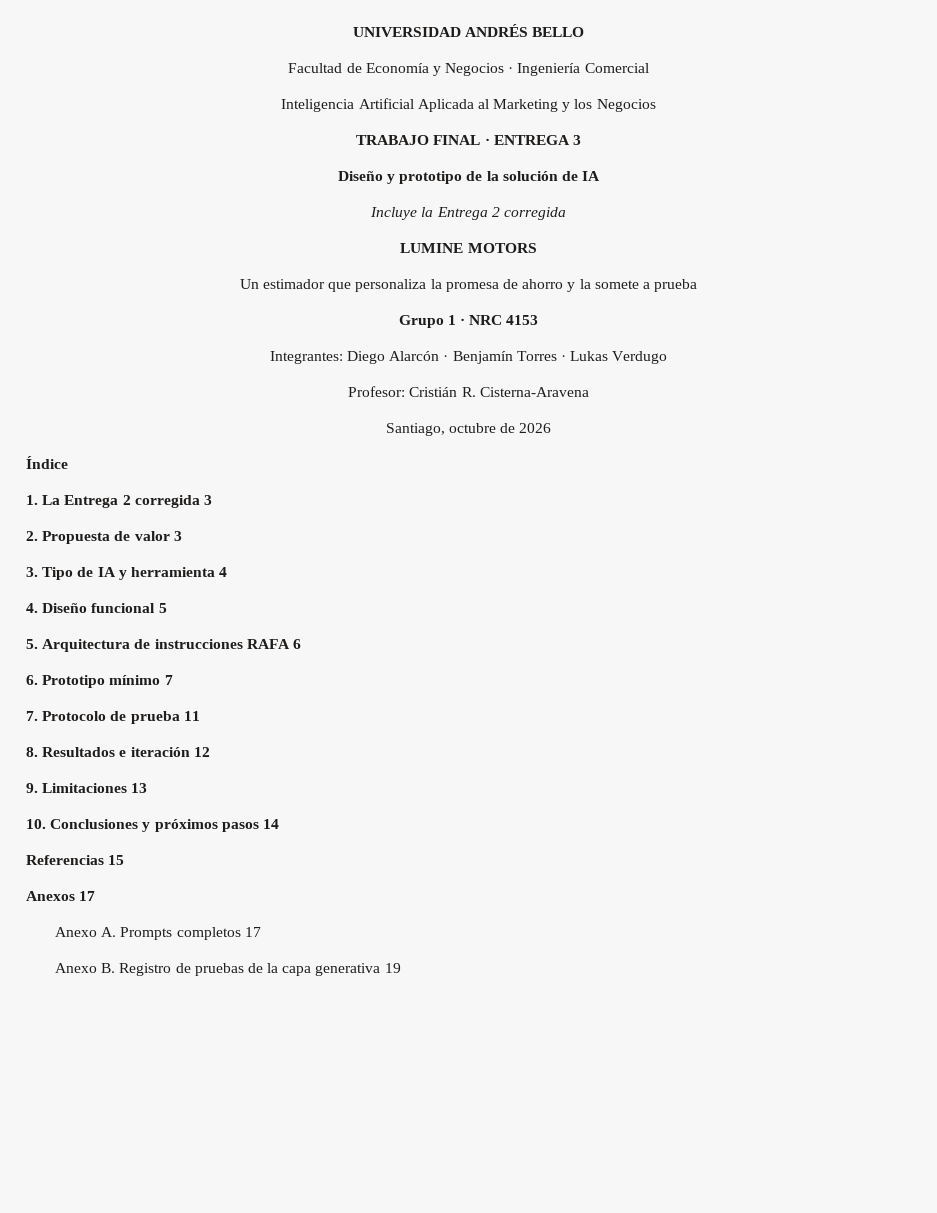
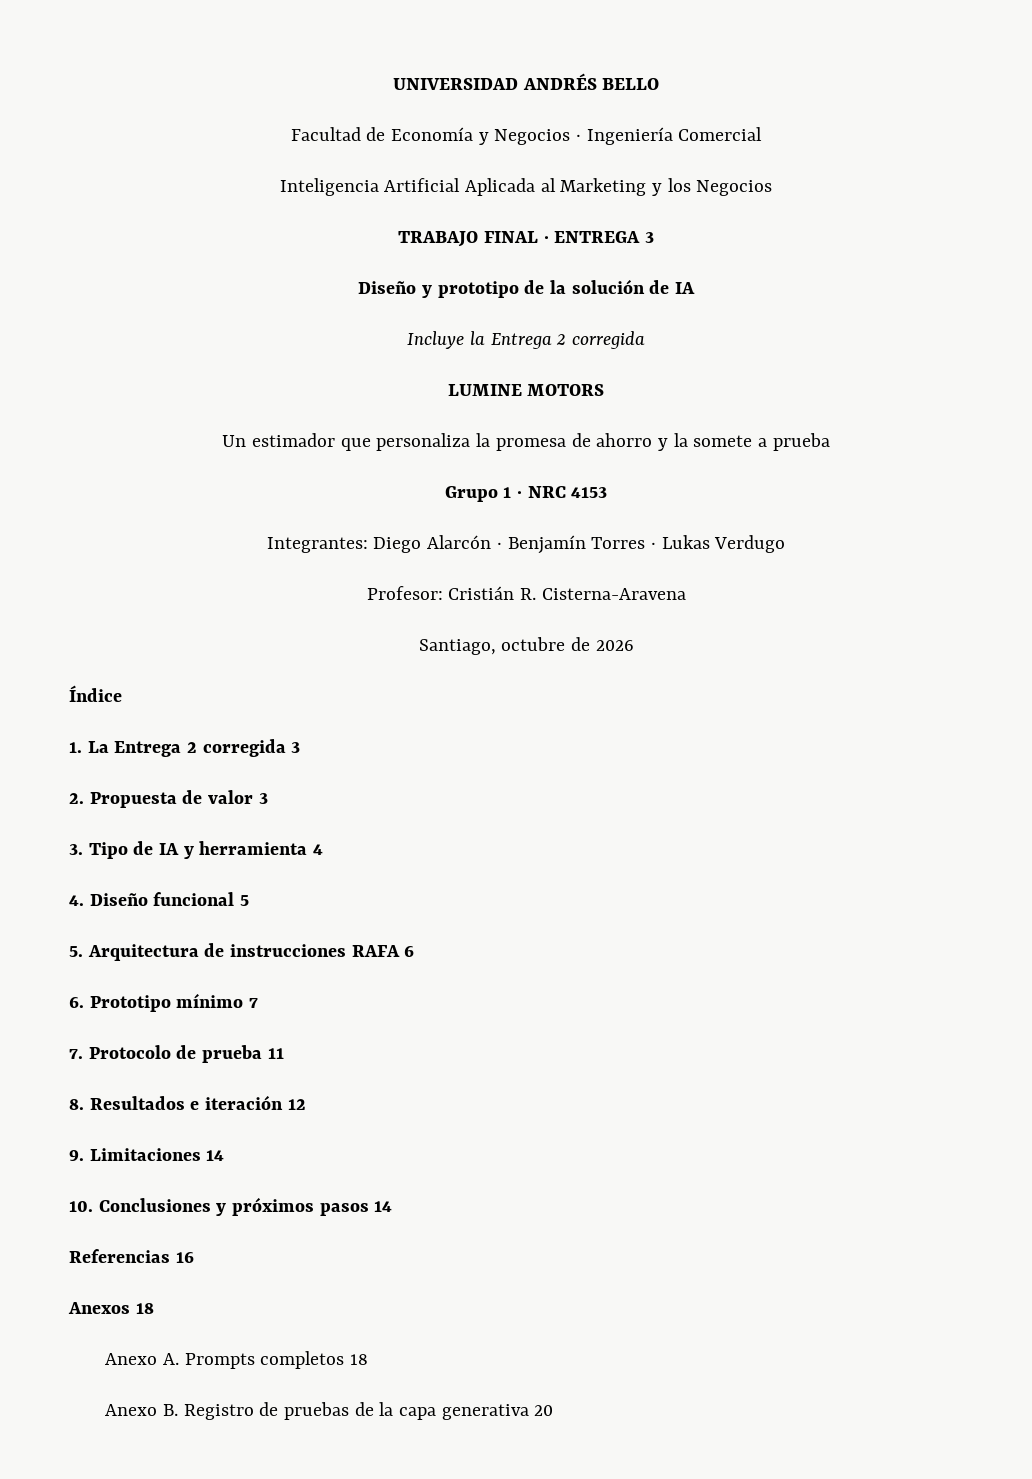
[131,783,148,793] 13 -> [206,1150,225,1161] 14
[108,855,125,865] 15 -> [175,1252,194,1263] 16
[79,891,96,901] 17 -> [135,1303,154,1314] 18
[244,927,261,937] 17 -> [349,1354,368,1365] 18
[384,963,401,973] 19 -> [534,1405,554,1416] 20

